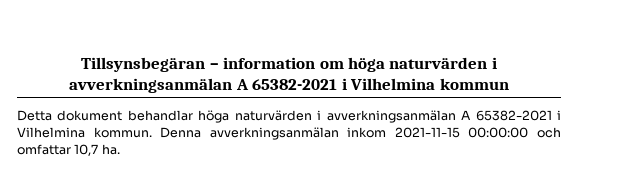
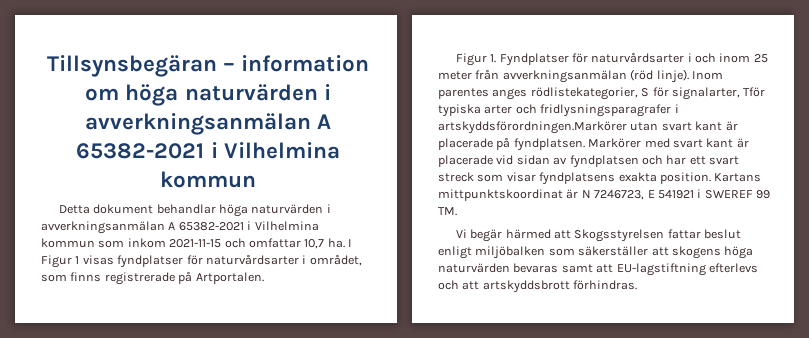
[93,127,339,140] kommun. Denna avverkningsanmälan -> [41,238,125,248] kommun som
[468,127,529,138] 00:00:00 -> (222, 243) none
(120, 149) none -> [348,239,352,247] [41,254,362,268] [41,271,264,285] [455,52,768,66] [438,69,723,83] [438,87,766,100] [438,104,679,117] [438,121,738,134] [438,137,749,151] [438,155,739,168] [438,172,762,185] [438,189,770,201] [438,207,457,216] [455,229,742,242] [438,246,754,259] [438,263,758,276] [438,280,638,293] I Figur 1 visas fyndplatser för naturvårdsarter i området, som finns registrerade på Artportalen. // Figur 1. Fyndplatser för naturvårdsarter i och inom 25 meter från avverkningsanmälan (röd linje). Inom parentes anges rödlistekategorier, S för signalarter, Tför typiska arter och fridlysningsparagrafer i artskyddsförordningen.Markörer utan svart kant är placerade på fyndplatsen. Markörer med svart kant är placerade vid sidan av fyndplatsen och har ett svart streck som visar fyndplatsens exakta position. Kartans mittpunktskoordinat är N 7246723, E 541921 i SWEREF 99 TM. // Vi begär härmed att Skogsstyrelsen fattar beslut enligt miljöbalken som säkerställer att skogens höga naturvärden bevaras samt att EU-lagstiftning efterlevs och att artskyddsbrott förhindras.

